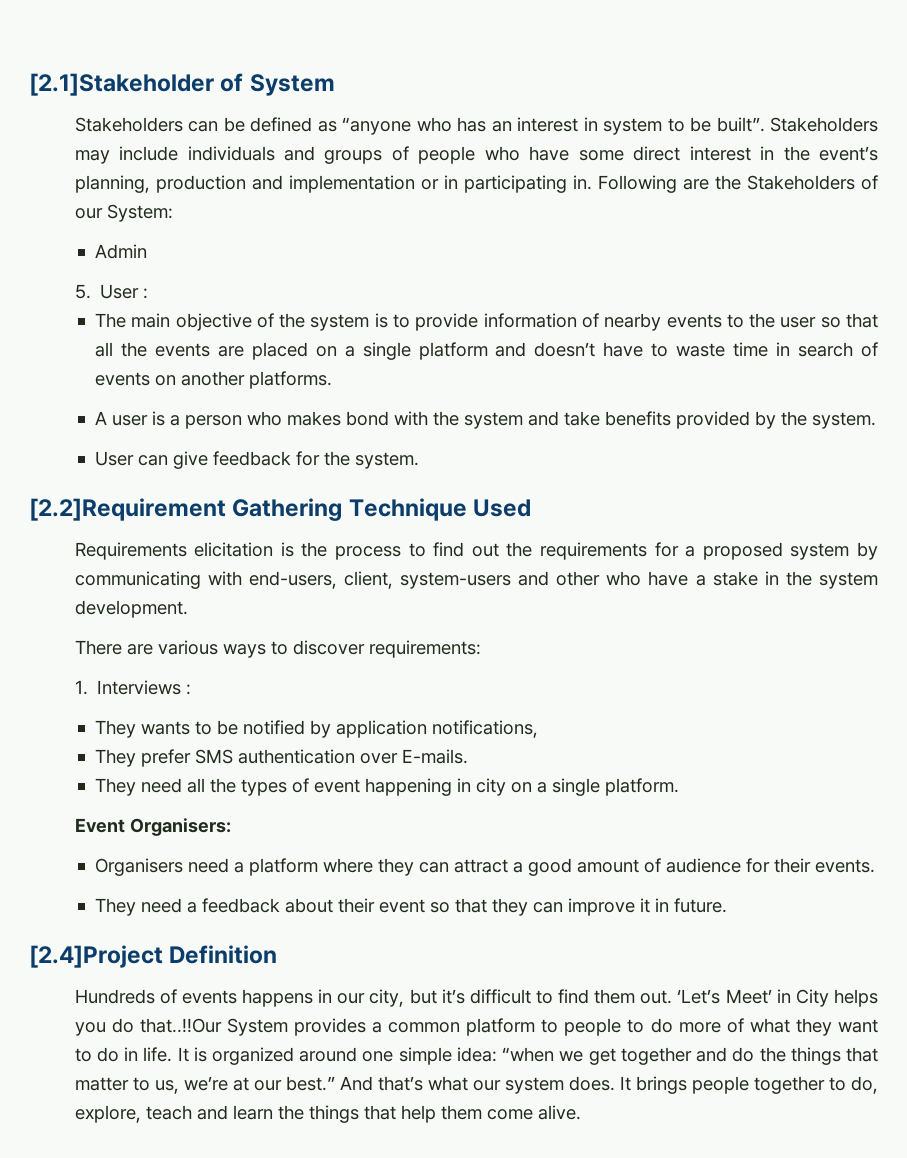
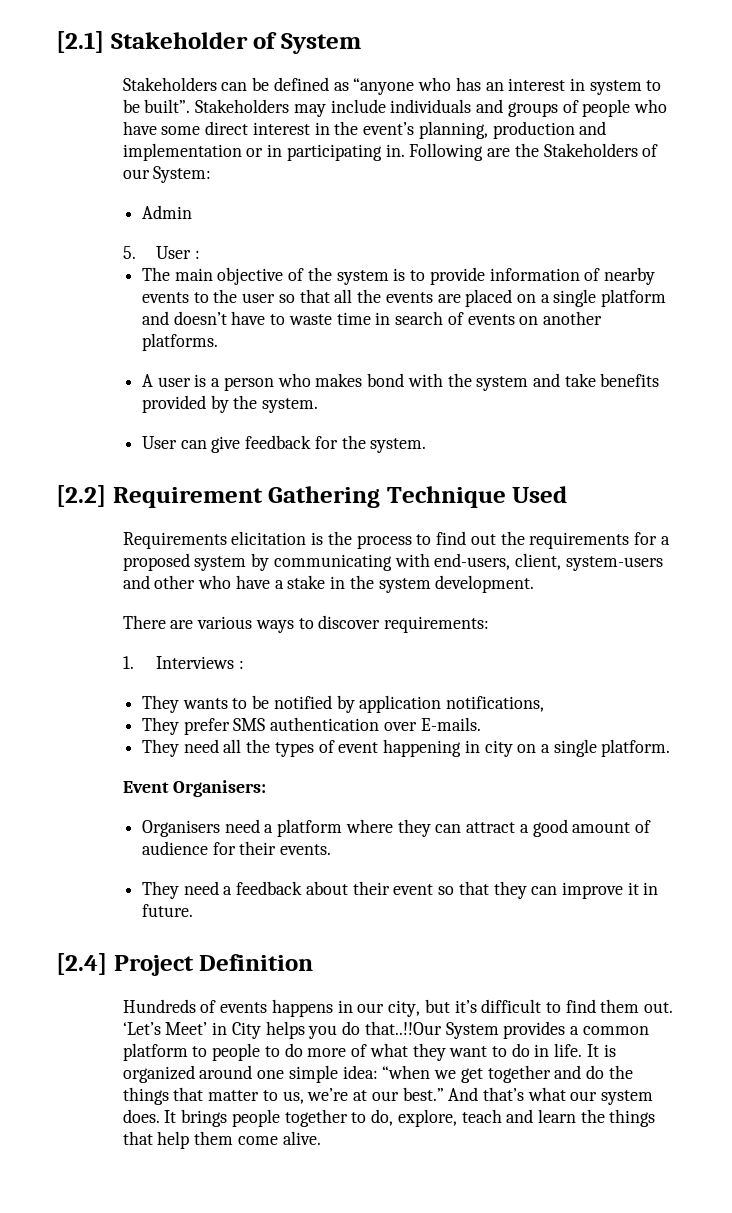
[29,73,214,96] [2.1]Stakeholder -> [56,31,248,53] [2.1] Stakeholder
[29,498,226,521] [2.2]Requirement -> [56,485,263,508] [2.2] Requirement
[29,945,163,968] [2.4]Project -> [56,953,194,976] [2.4] Project

